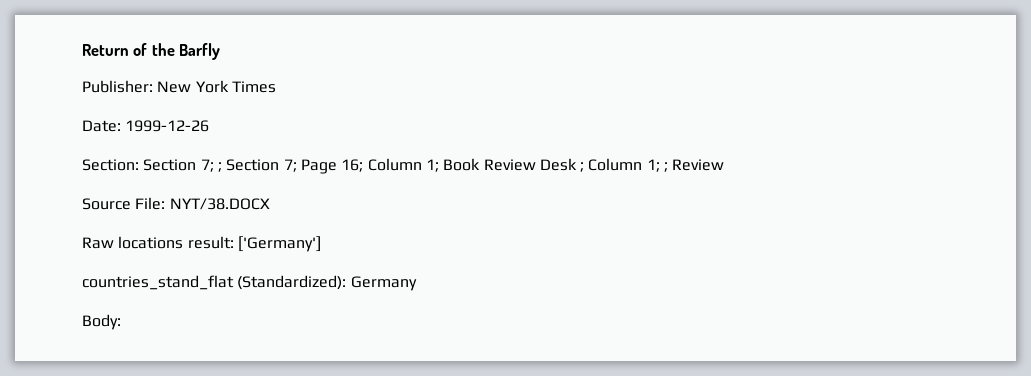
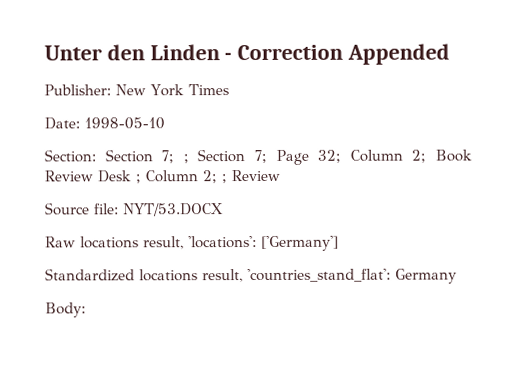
[82,43,221,60] Return of the Barfly -> [44,43,451,65] Unter den Linden - Correction Appended
[125,120,210,132] 1999-12-26 -> [84,117,165,130] 1998-05-10
[341,158,439,172] 16; Column 1; -> [317,149,427,163] 32; Column 2;
[646,159,660,172] 1; -> [202,170,217,184] 2;
[135,197,270,210] File: NYT/38.DOCX -> [94,203,224,217] file: NYT/53.DOCX
[187,236,234,249] result: -> [143,236,257,250] result, 'locations':
[82,275,347,290] countries_stand_flat (Standardized): -> [45,268,391,283] Standardized locations result, 'countries_stand_flat':

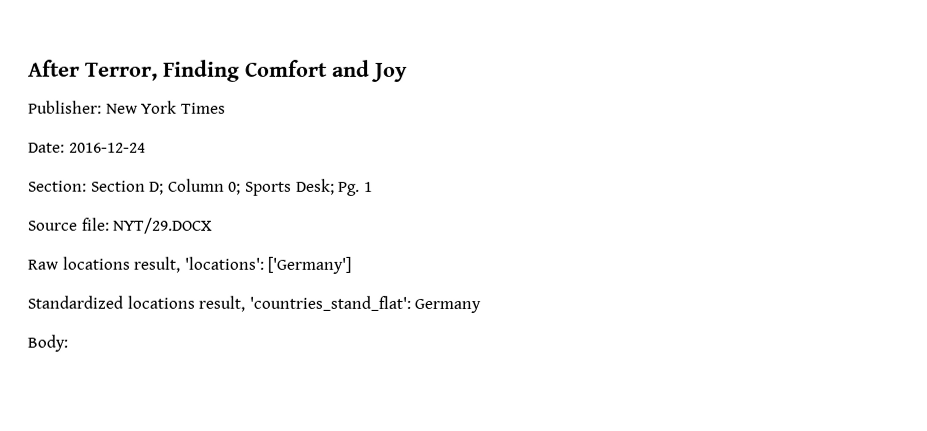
[44,43,451,65] Unter den Linden - Correction Appended -> [28,59,408,82] After Terror, Finding Comfort and Joy
[84,117,165,130] 1998-05-10 -> [68,142,146,153] 2016-12-24
[161,149,473,165] [44,169,280,184] 7; ; Section 7; Page 32; Column 2; Book Review Desk ; Column 2; ; Review -> [149,178,373,196] D; Column 0; Sports Desk; Pg. 1
[123,203,224,217] NYT/53.DOCX -> [112,217,213,234] NYT/29.DOCX

